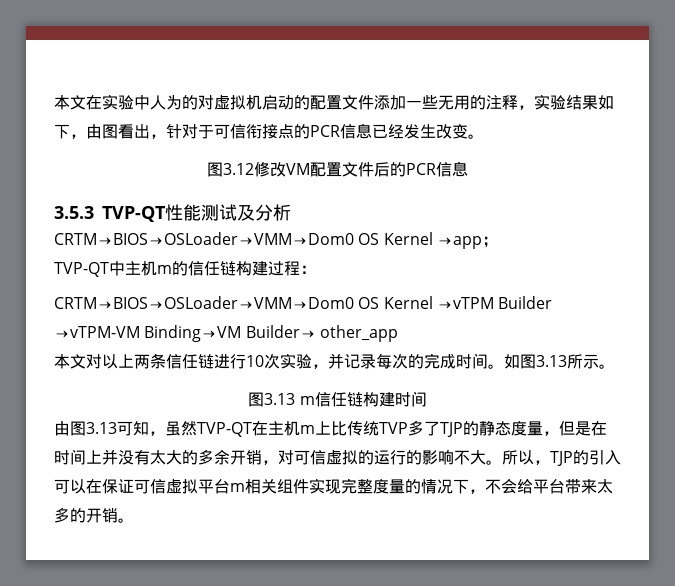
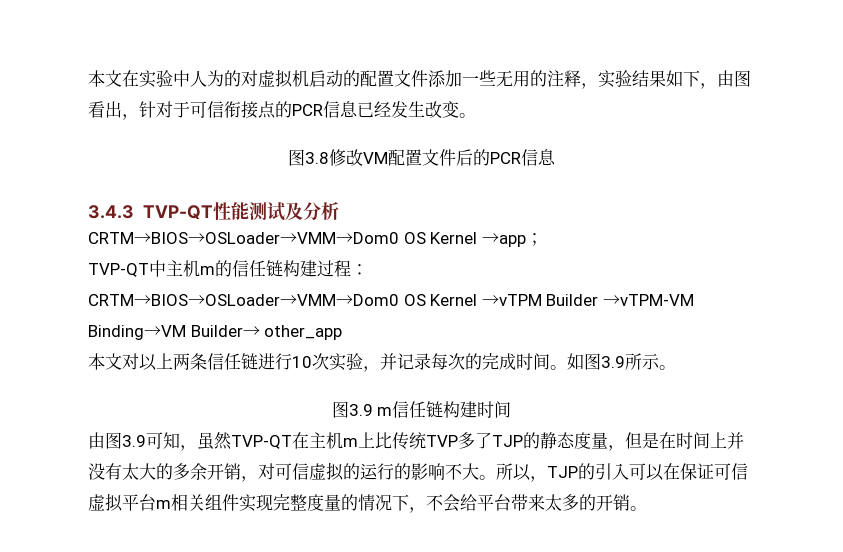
[223,163,254,175] 3.12 -> [305,152,329,164] 3.8
[54,206,94,219] 3.5.3 -> [88,205,134,219] 3.4.3
[536,355,567,367] 3.13 -> [601,356,625,368] 3.9
[264,393,296,405] 3.13 -> [348,404,373,416] 3.9
[86,422,117,434] 3.13 -> [122,435,146,447] 3.9

